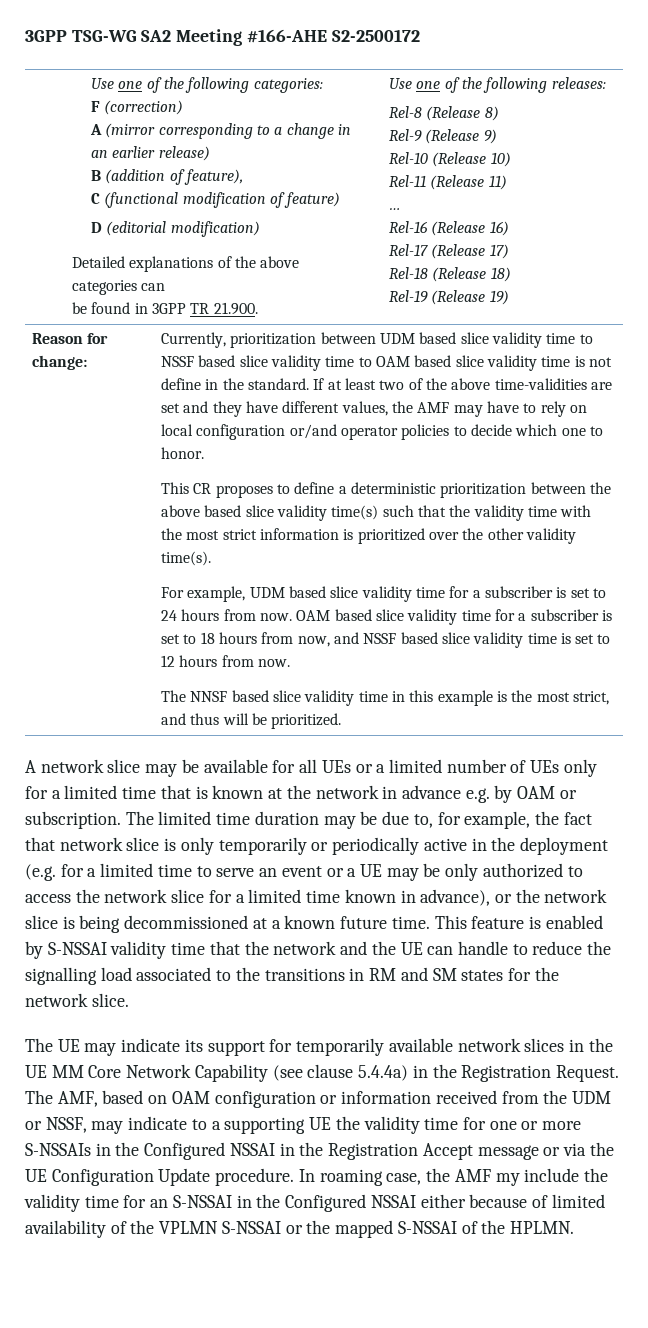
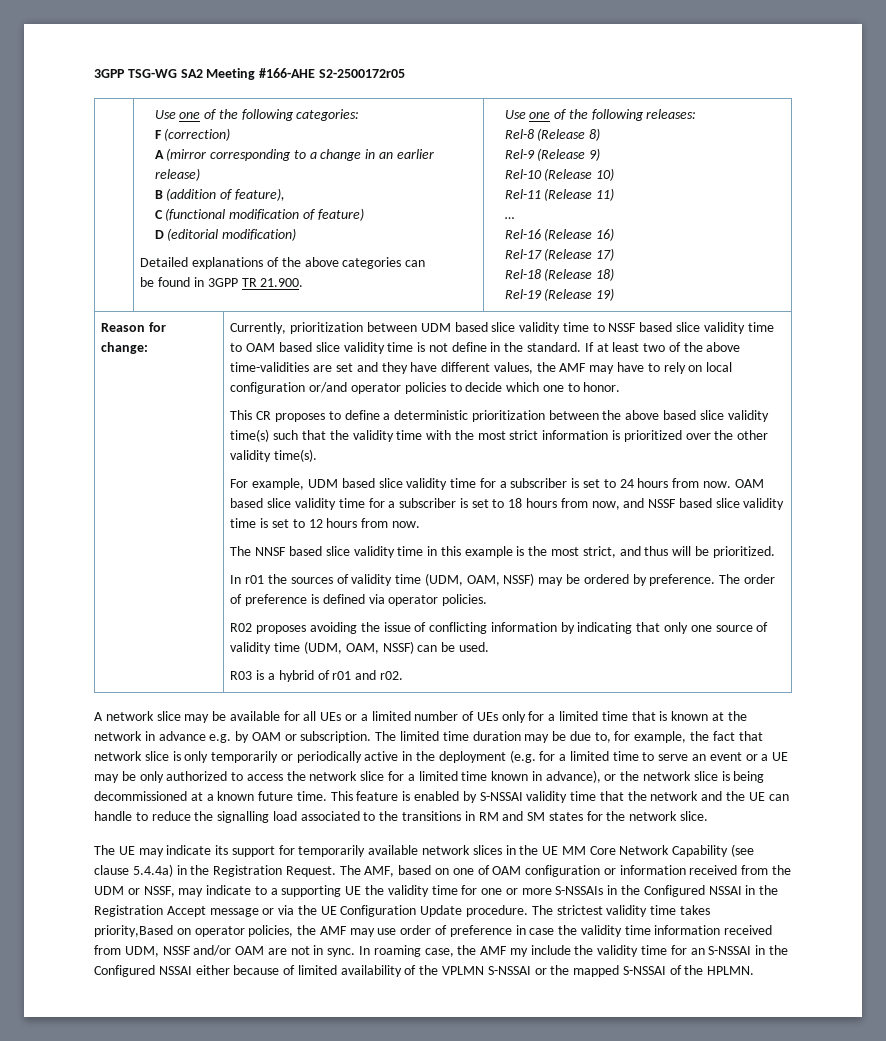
[331,29,420,42] S2-2500172 -> [318,69,405,78] S2-2500172r05
(342, 721) none -> [230,573,775,586] [230,594,488,606] [230,622,769,634] [230,641,489,654] [230,670,403,682] // In r01 the sources of validity time (UDM, OAM, NSSF) may be ordered by preference. The order of preference is defined via operator policies. // R02 proposes avoiding the issue of conflicting information by indicating that only one source of validity time (UDM, OAM, NSSF) can be used. // R03 is a hybrid of r01 and r02.
(168, 1099) none -> [452,865,490,875] one of
(295, 1177) none -> [531,905,710,917] [94,925,773,937] [94,945,356,957] The strictest validity time takes priority,Based on operator policies, the AMF may use order of preference in case the validity time information received from UDM, NSSF and/or OAM are not in sync.

